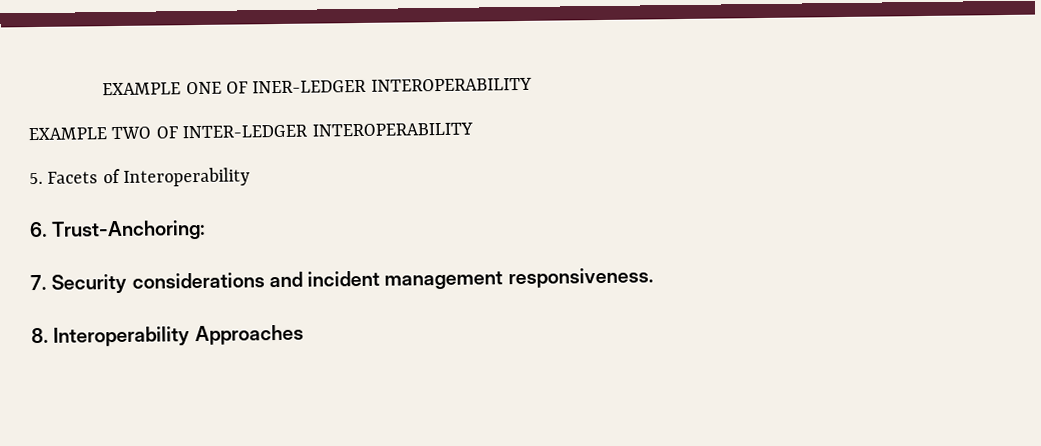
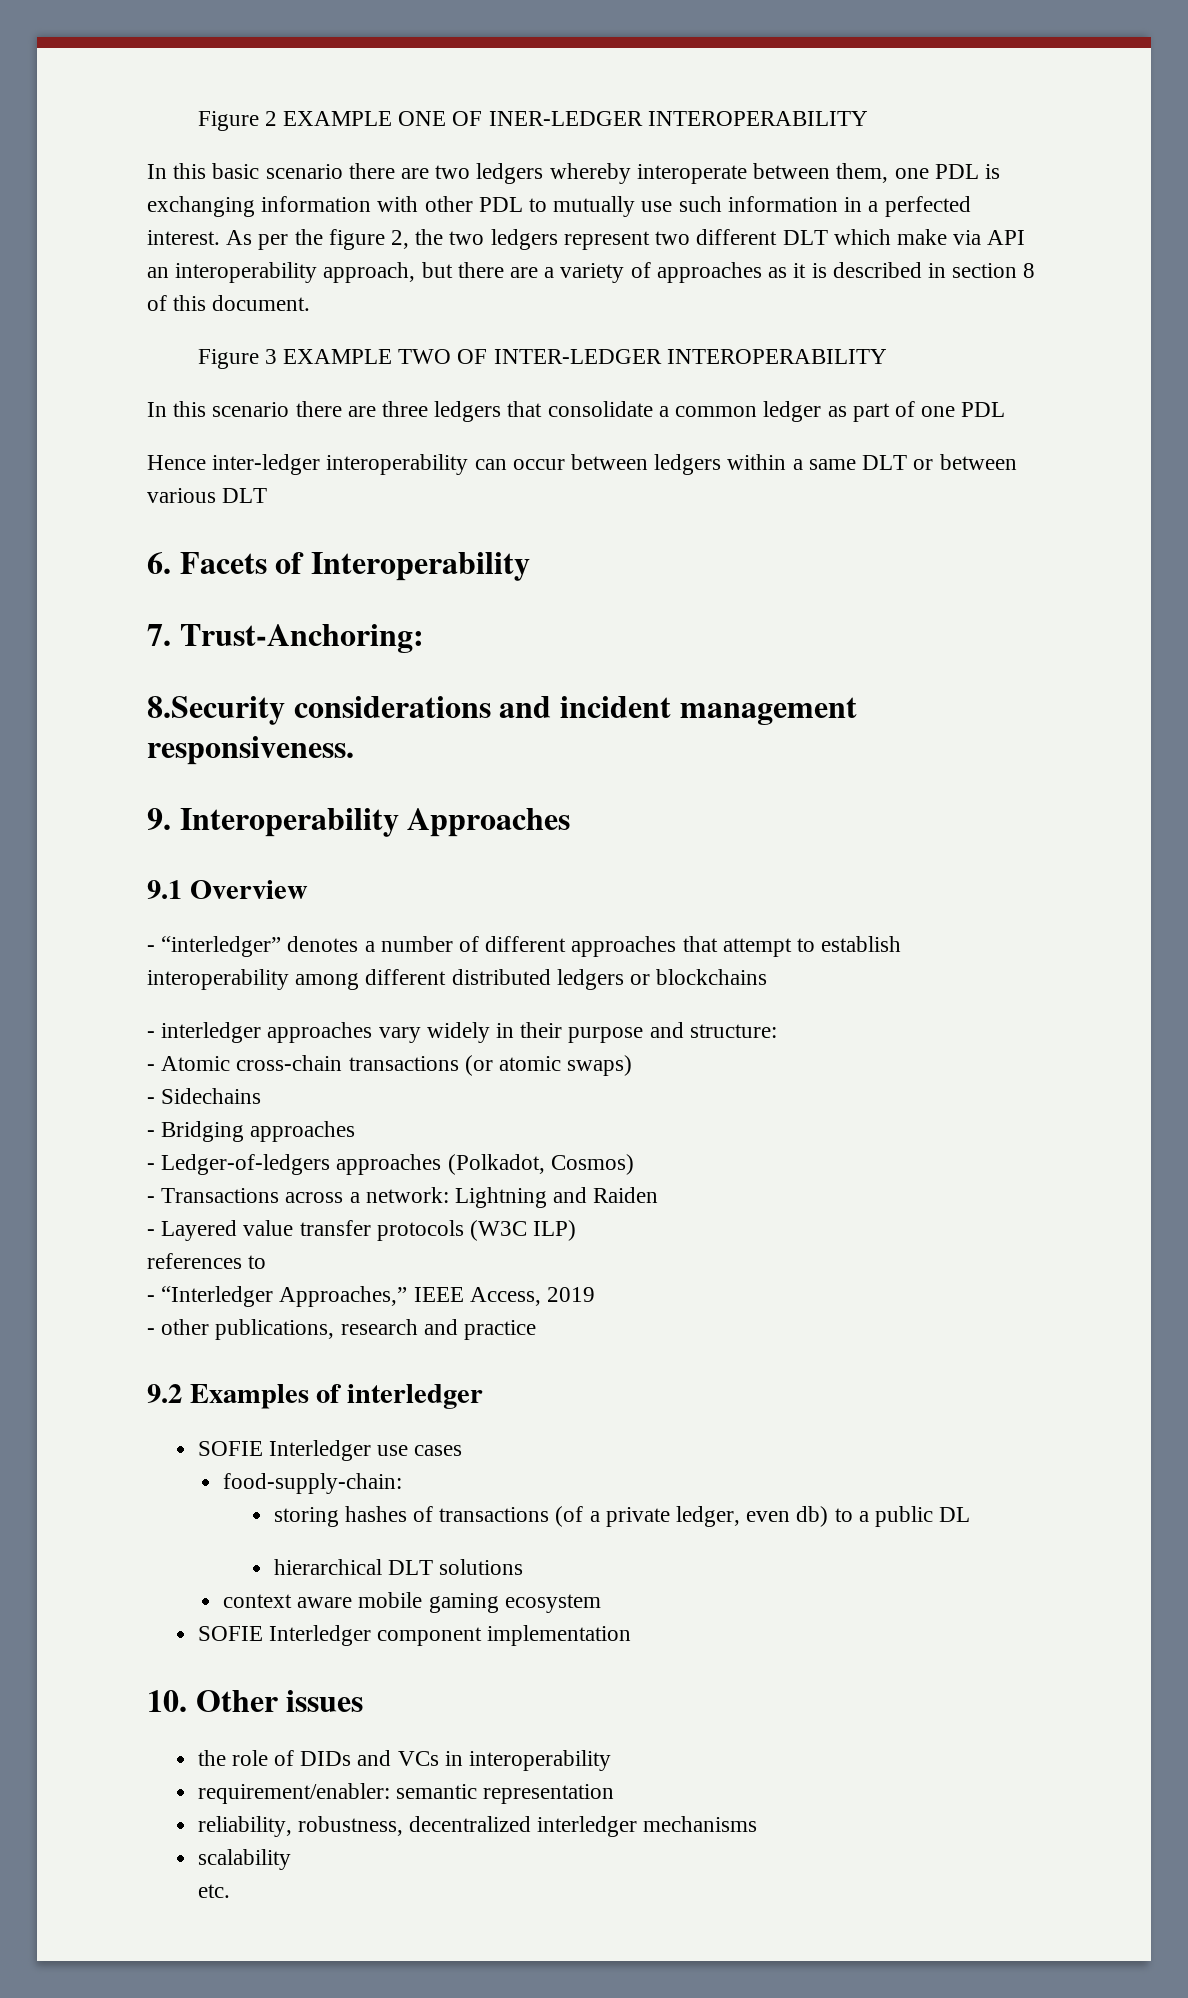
(102, 89) none -> [197,111,277,131] Figure 2
(532, 84) none -> [147,163,1000,184] [147,196,971,217] [147,229,1026,250] [147,262,1036,283] [147,295,311,311] [197,349,277,369] In this basic scenario there are two ledgers whereby interoperate between them, one PDL is exchanging information with other PDL to mutually use such information in a perfected interest. As per the figure 2, the two ledgers represent two different DLT which make via API an interoperability approach, but there are a variety of approaches as it is described in section 8 of this document. // Figure 3
[29,172,43,185] 5. -> [147,401,1006,422] [147,454,1017,475] [147,488,268,503] [147,552,171,574] In this scenario there are three ledgers that consolidate a common ledger as part of one PDL // Hence inter-ledger interoperability can occur between ledgers within a same DLT or between various DLT // 6.
[29,221,48,238] 6. -> [147,624,171,646] 7.
[30,273,128,294] 7. Security -> [147,696,285,725] 8.Security
[31,327,49,344] 8. -> [147,808,171,830] 9.
(304, 335) none -> [147,880,308,899] [147,936,902,957] [147,969,768,990] [147,1022,777,1043] [147,1055,633,1076] [147,1088,262,1104] [147,1121,356,1142] [147,1154,634,1175] [147,1187,659,1208] [147,1220,577,1241] [147,1253,267,1269] [147,1286,596,1307] [147,1319,537,1340] [147,1384,484,1409] [197,1440,463,1461] [222,1473,402,1494] [273,1506,971,1527] [273,1559,523,1575] [222,1592,601,1613] [197,1625,632,1646] [147,1690,364,1712] [197,1750,612,1771] [197,1783,615,1804] [197,1816,758,1837] [197,1849,291,1870] [197,1884,230,1898] // 9.1 Overview // - “interledger” denotes a number of different approaches that attempt to establish interoperability among different distributed ledgers or blockchains // - interledger approaches vary widely in their purpose and structure: // - Atomic cross-chain transactions (or atomic swaps) // - Sidechains // - Bridging approaches // - Ledger-of-ledgers approaches (Polkadot, Cosmos) // - Transactions across a network: Lightning and Raiden // - Layered value transfer protocols (W3C ILP) // references to // - “Interledger Approaches,” IEEE Access, 2019 // - other publications, research and practice // 9.2 Examples of interledger // SOFIE Interledger use cases // food-supply-chain: // storing hashes of transactions (of a private ledger, even db) to a public DL // hierarchical DLT solutions // context aware mobile gaming ecosystem // SOFIE Interledger component implementation // 10. Other issues // the role of DIDs and VCs in interoperability // requirement/enabler: semantic representation // reliability, robustness, decentralized interledger mechanisms // scalability // etc.

